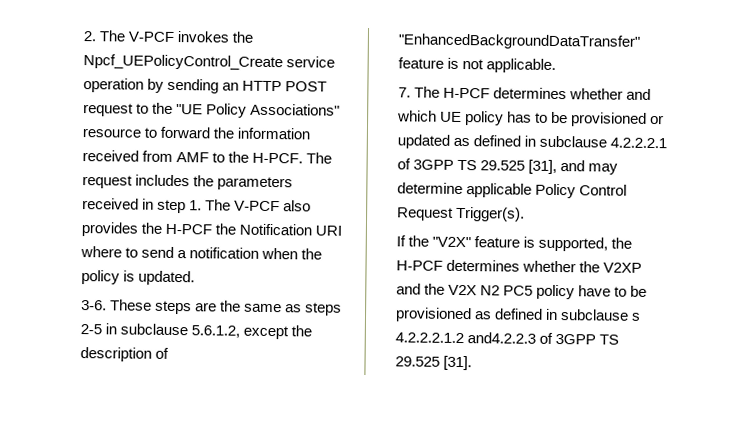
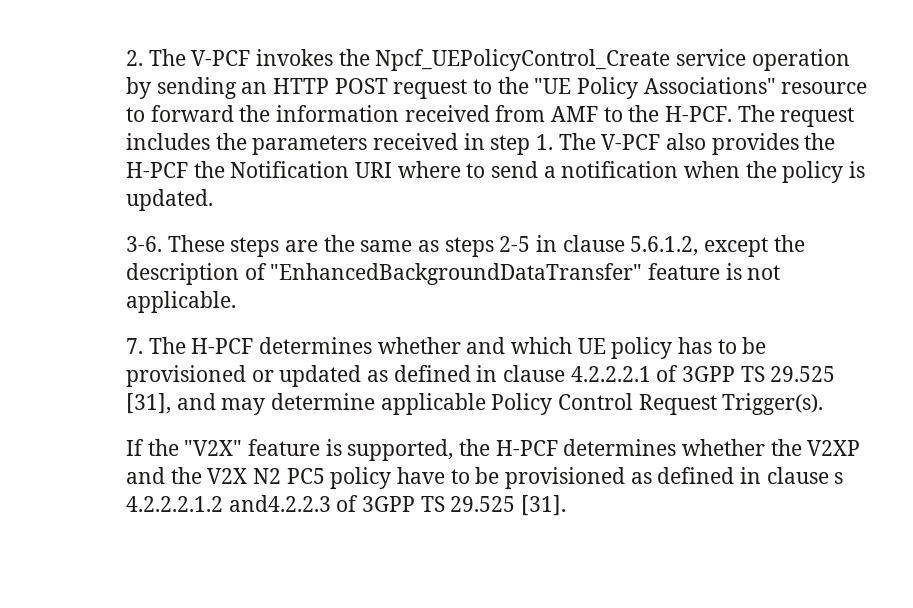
[119,323,188,336] subclause -> [562,235,625,252] clause
[538,135,607,148] subclause -> [502,365,565,382] clause
[559,309,629,321] subclause -> [766,467,829,484] clause

